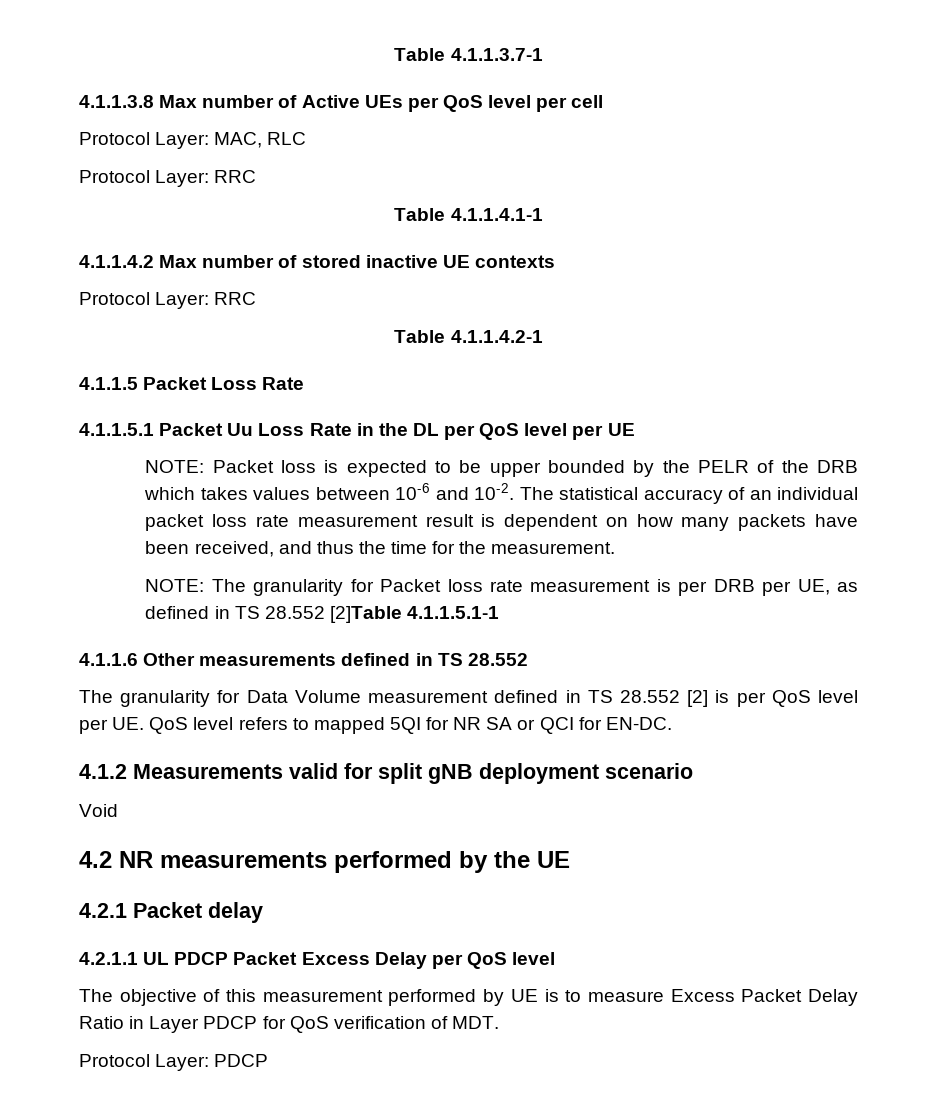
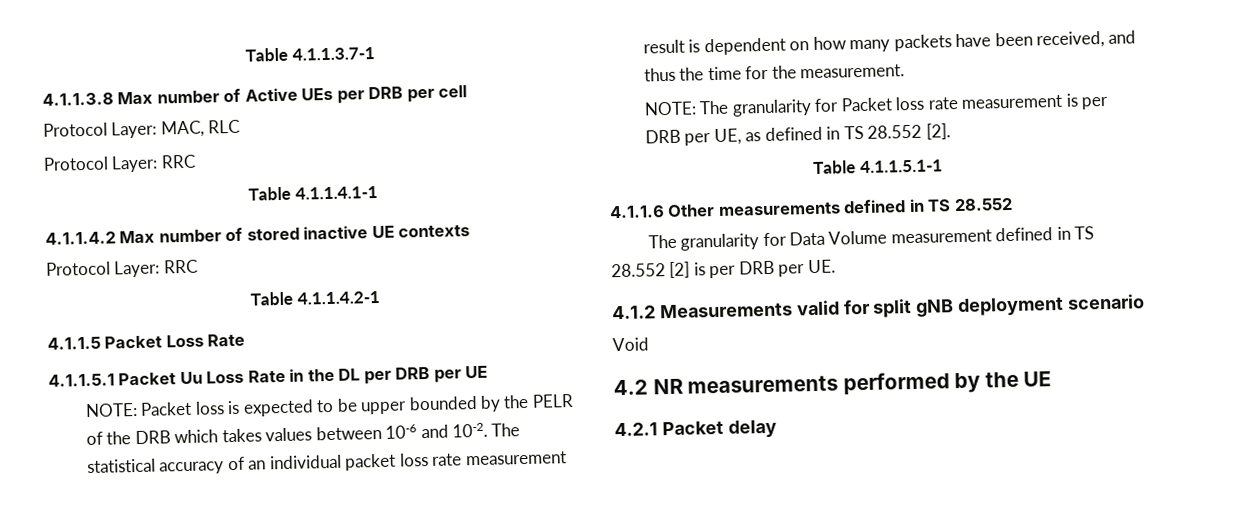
[442,95,532,112] QoS level -> [368,86,404,100] DRB
[479,423,568,440] QoS level -> [395,366,431,380] DRB
[329,606,402,623] [2]Table -> [925,123,951,140] [813,160,857,175] [2]. // Table
[771,690,858,707] QoS level -> [738,260,775,275] DRB
[149,717,672,734] QoS level refers to mapped 5QI for NR SA or QCI for EN-DC. -> (836, 266) none
[79,952,556,969] [79,989,859,1006] [79,1016,500,1033] [79,1054,269,1071] // 4.2.1.1 UL PDCP Packet Excess Delay per QoS level // The objective of this measurement performed by UE is to measure Excess Packet Delay Ratio in Layer PDCP for QoS verification of MDT. // Protocol Layer: PDCP -> (777, 428) none

